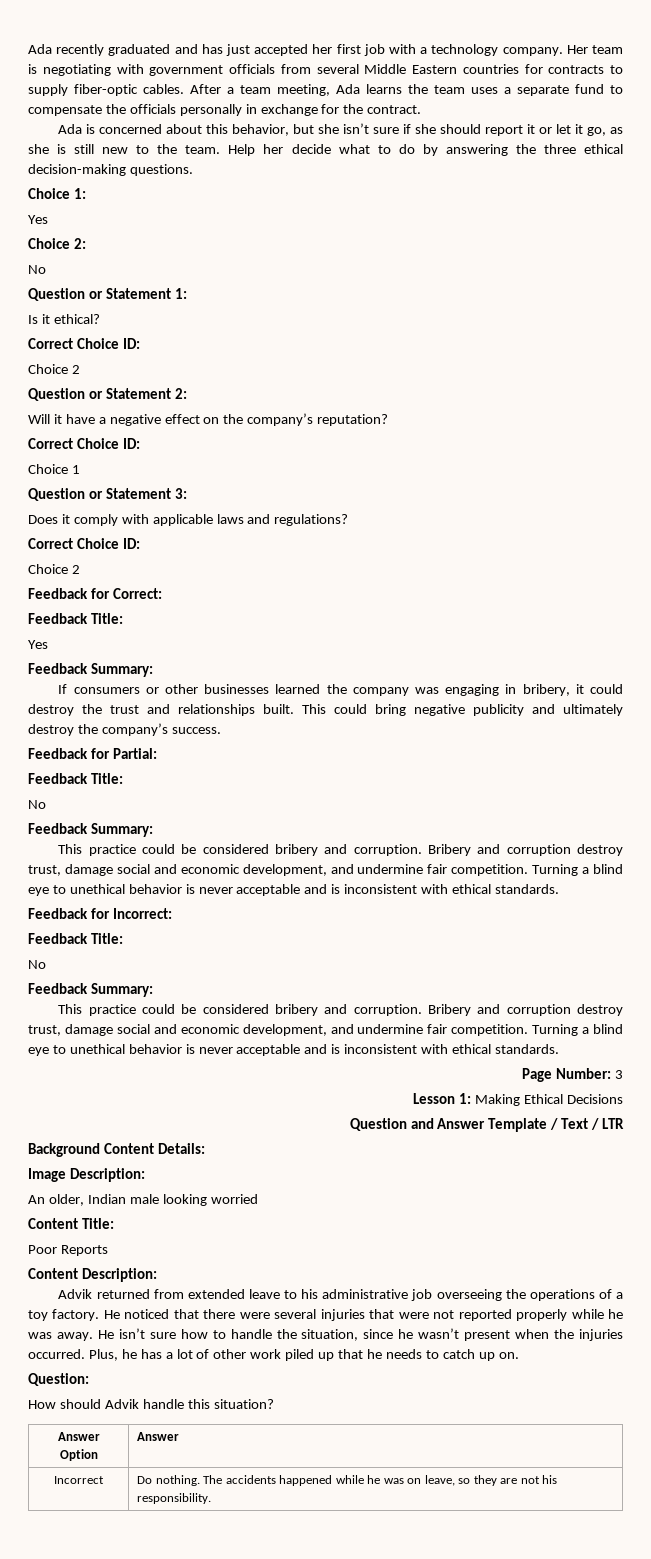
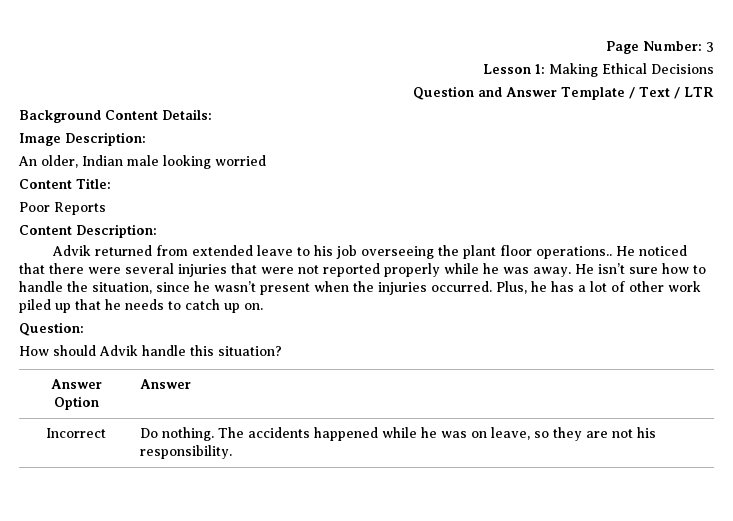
[28,44,623,56] [28,64,623,76] [28,84,623,96] [28,104,422,116] [58,123,623,136] [28,144,623,156] [28,164,193,176] [28,188,86,199] [28,215,48,224] [28,238,86,249] [28,265,46,274] [28,288,187,301] [28,314,100,324] [28,338,140,349] [28,364,80,374] [28,388,187,401] [28,413,389,426] [28,438,140,449] [28,464,80,474] [28,488,187,501] [28,514,349,526] [28,538,140,549] [28,564,80,574] [28,588,162,599] [28,613,123,624] [28,640,48,649] [28,663,153,677] [58,684,623,696] [28,704,623,716] [28,723,221,736] [28,748,157,759] [28,773,123,784] [28,800,46,809] [28,823,153,837] [58,844,623,856] [28,864,623,876] [28,884,559,896] [28,908,172,919] [28,933,123,944] [28,960,46,969] [28,983,153,997] [58,1004,623,1016] [28,1024,623,1036] [28,1044,559,1056] Ada recently graduated and has just accepted her first job with a technology company. Her team is negotiating with government officials from several Middle Eastern countries for contracts to supply fiber-optic cables. After a team meeting, Ada learns the team uses a separate fund to compensate the officials personally in exchange for the contract. // Ada is concerned about this behavior, but she isn’t sure if she should report it or let it go, as she is still new to the team. Help her decide what to do by answering the three ethical decision-making questions. // Choice 1: // Yes // Choice 2: // No // Question or Statement 1: // Is it ethical? // Correct Choice ID: // Choice 2 // Question or Statement 2: // Will it have a negative effect on the company’s reputation? // Correct Choice ID: // Choice 1 // Question or Statement 3: // Does it comply with applicable laws and regulations? // Correct Choice ID: // Choice 2 // Feedback for Correct: // Feedback Title: // Yes // Feedback Summary: // If consumers or other businesses learned the company was engaging in bribery, it could destroy the trust and relationships built. This could bring negative publicity and ultimately destroy the company’s success. // Feedback for Partial: // Feedback Title: // No // Feedback Summary: // This practice could be considered bribery and corruption. Bribery and corruption destroy trust, damage social and economic development, and undermine fair competition. Turning a blind eye to unethical behavior is never acceptable and is inconsistent with ethical standards. // Feedback for Incorrect: // Feedback Title: // No // Feedback Summary: // This practice could be considered bribery and corruption. Bribery and corruption destroy trust, damage social and economic development, and undermine fair competition. Turning a blind eye to unethical behavior is never acceptable and is inconsistent with ethical standards. // -> (606, 47) none
[322,1289,409,1299] administrative -> (333, 250) none
[529,1289,623,1301] [28,1309,100,1321] operations of a toy factory. -> [462,245,612,259] plant floor operations..

